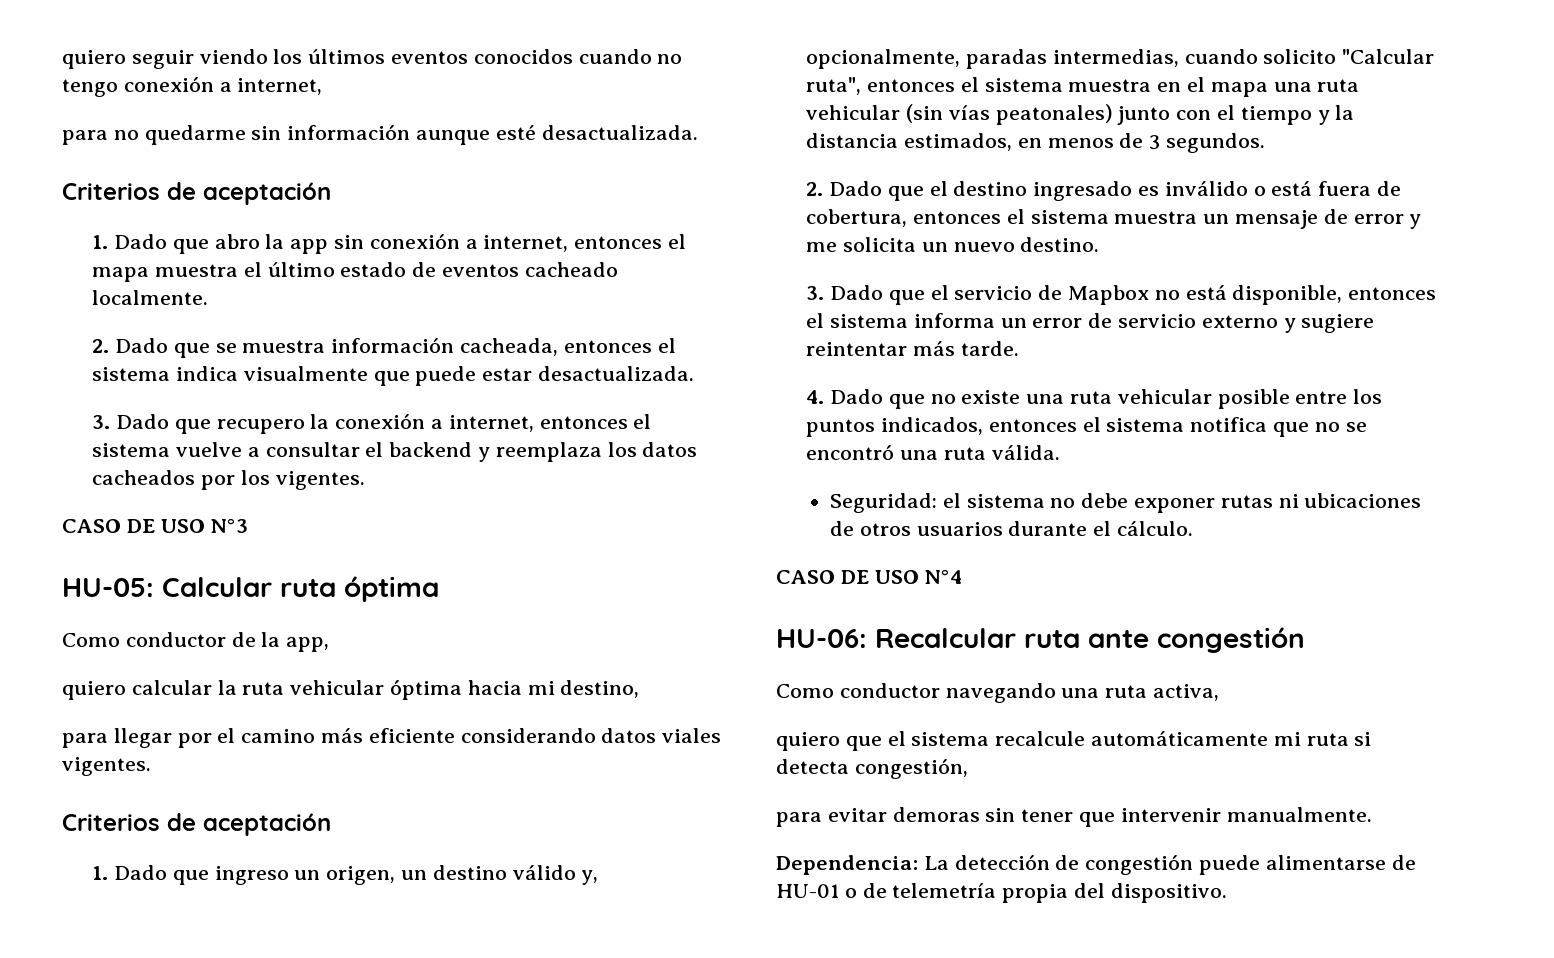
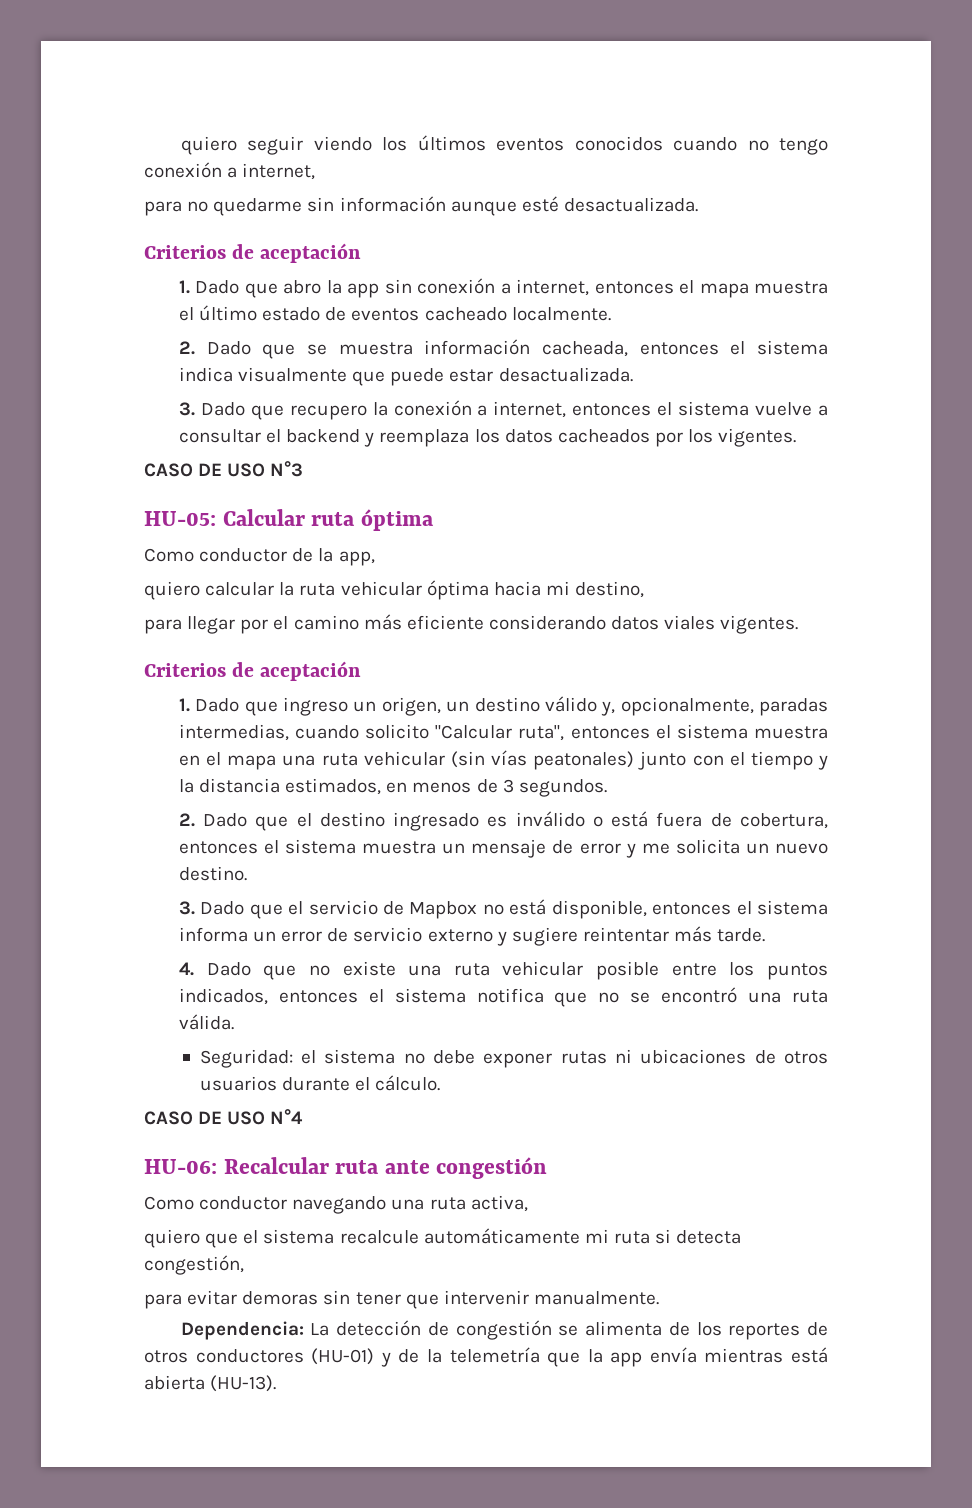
[1199,855,1416,875] [776,883,1227,903] puede alimentarse de HU-01 o de telemetría propia del dispositivo. -> [558,1321,828,1340] [144,1347,828,1367] [144,1375,277,1392] se alimenta de los reportes de otros conductores (HU-01) y de la telemetría que la app envía mientras está abierta (HU-13).

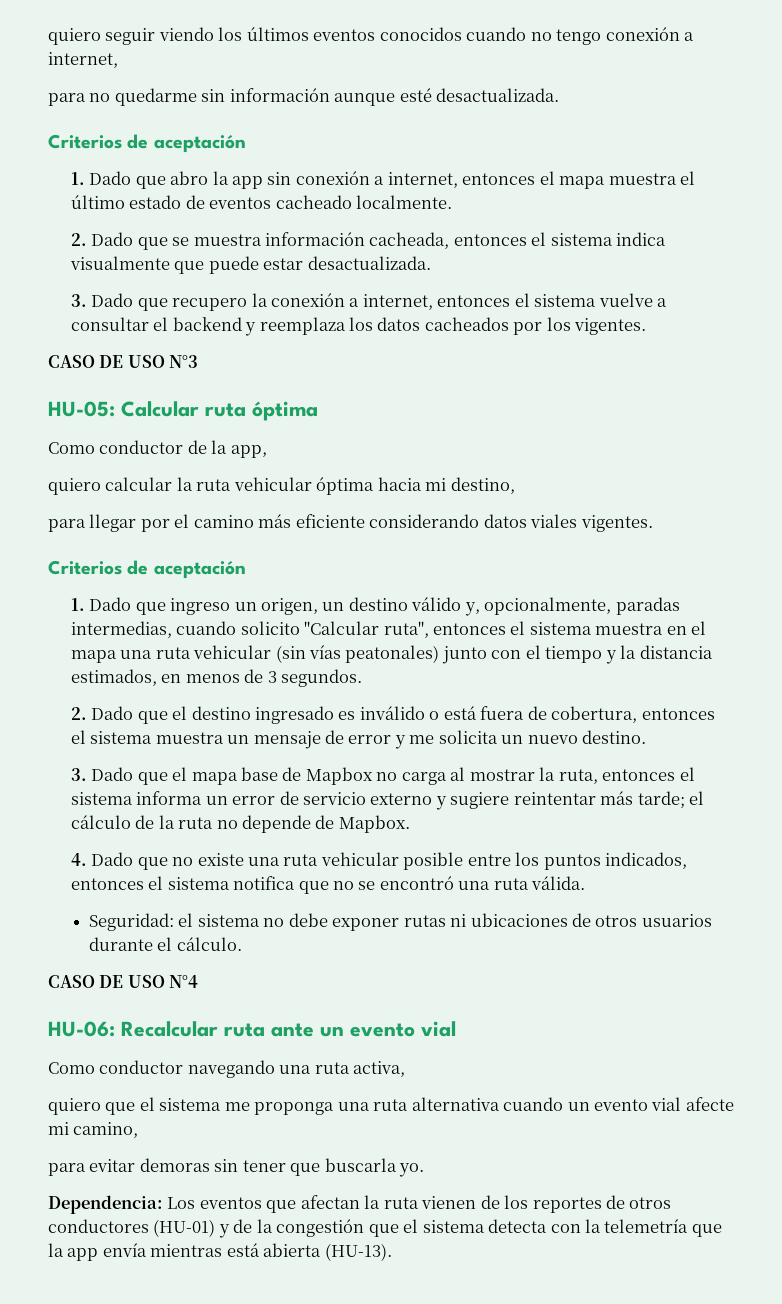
[308,900,378,915] servicio -> [191,767,279,785] mapa base
[509,899,647,919] está disponible, -> [401,767,598,785] carga al mostrar la ruta,
[717,928,766,942] tarde. -> [637,791,705,809] [70,815,410,833] tarde; el cálculo de la ruta no depende de Mapbox.
[436,1157,548,1179] congestión -> [320,1021,456,1037] un evento vial
[339,1228,742,1244] [144,1255,244,1275] recalcule automáticamente mi ruta si detecta congestión, -> [224,1097,734,1115] [48,1122,139,1138] me proponga una ruta alternativa cuando un evento vial afecte mi camino,
[443,1290,659,1305] intervenir manualmente. -> [324,1158,425,1177] buscarla yo.
[310,1320,663,1340] La detección de congestión se alimenta -> [167,1195,477,1213] Los eventos que afectan la ruta vienen
(442, 1356) none -> [276,1219,602,1237] congestión que el sistema detecta con la

